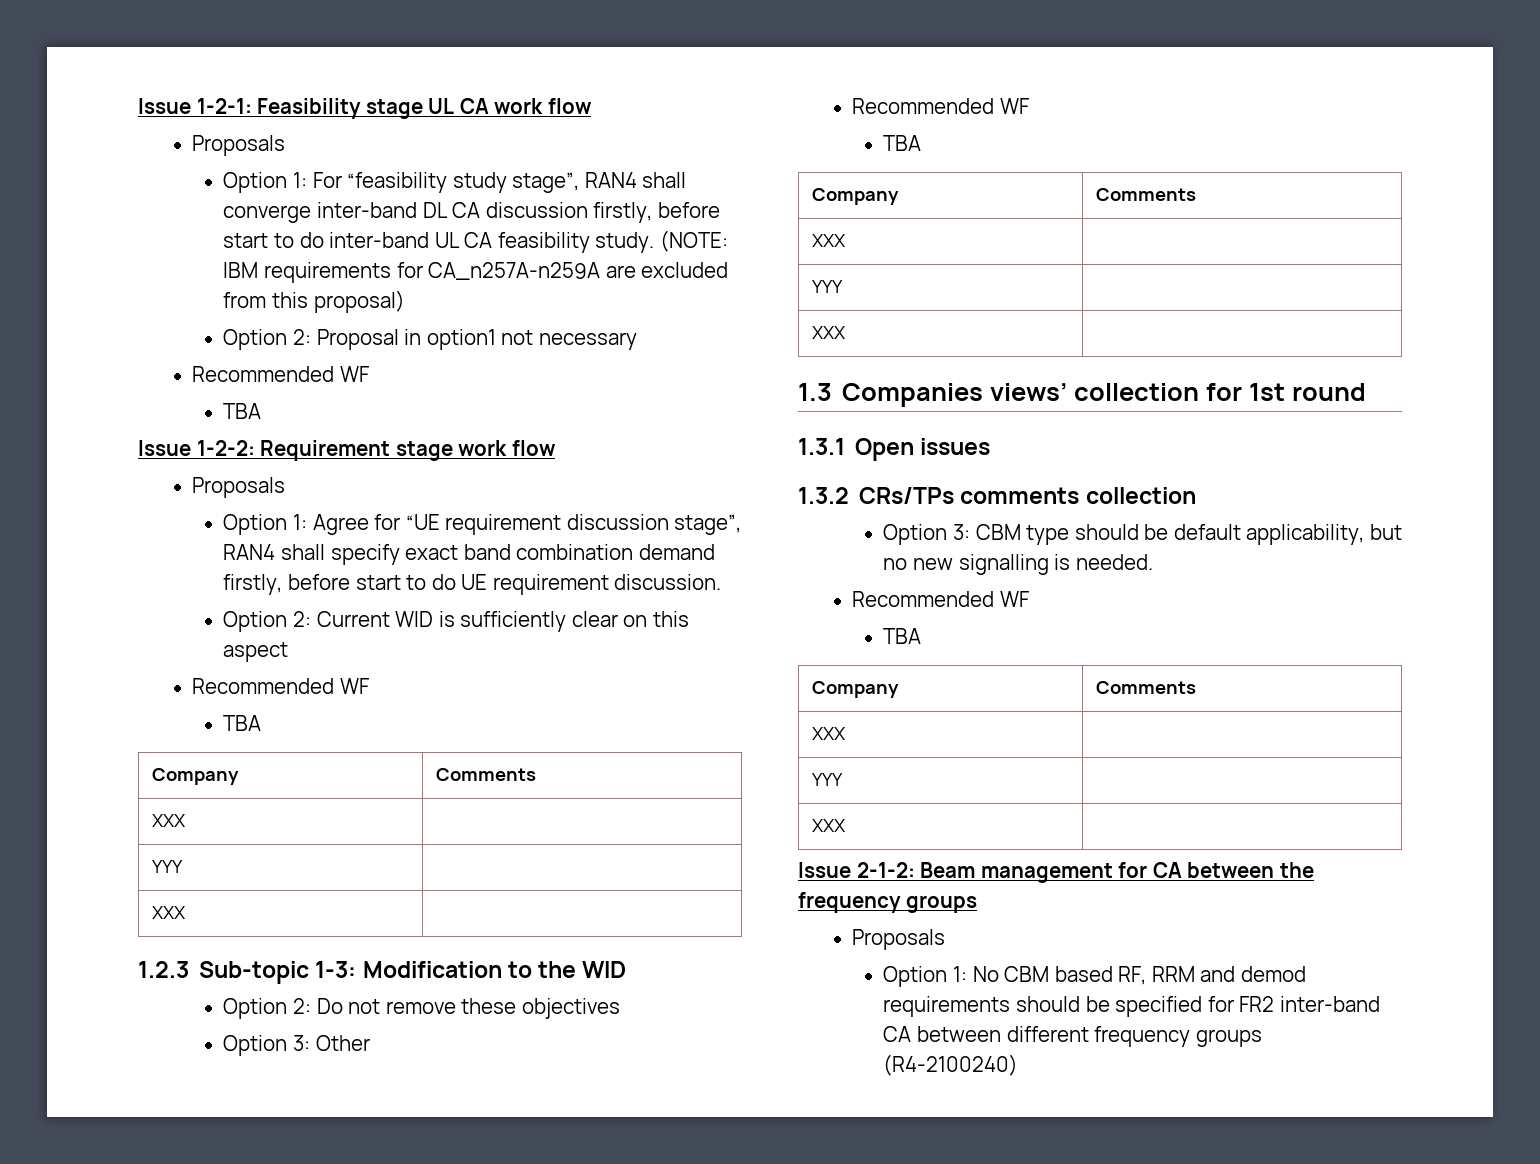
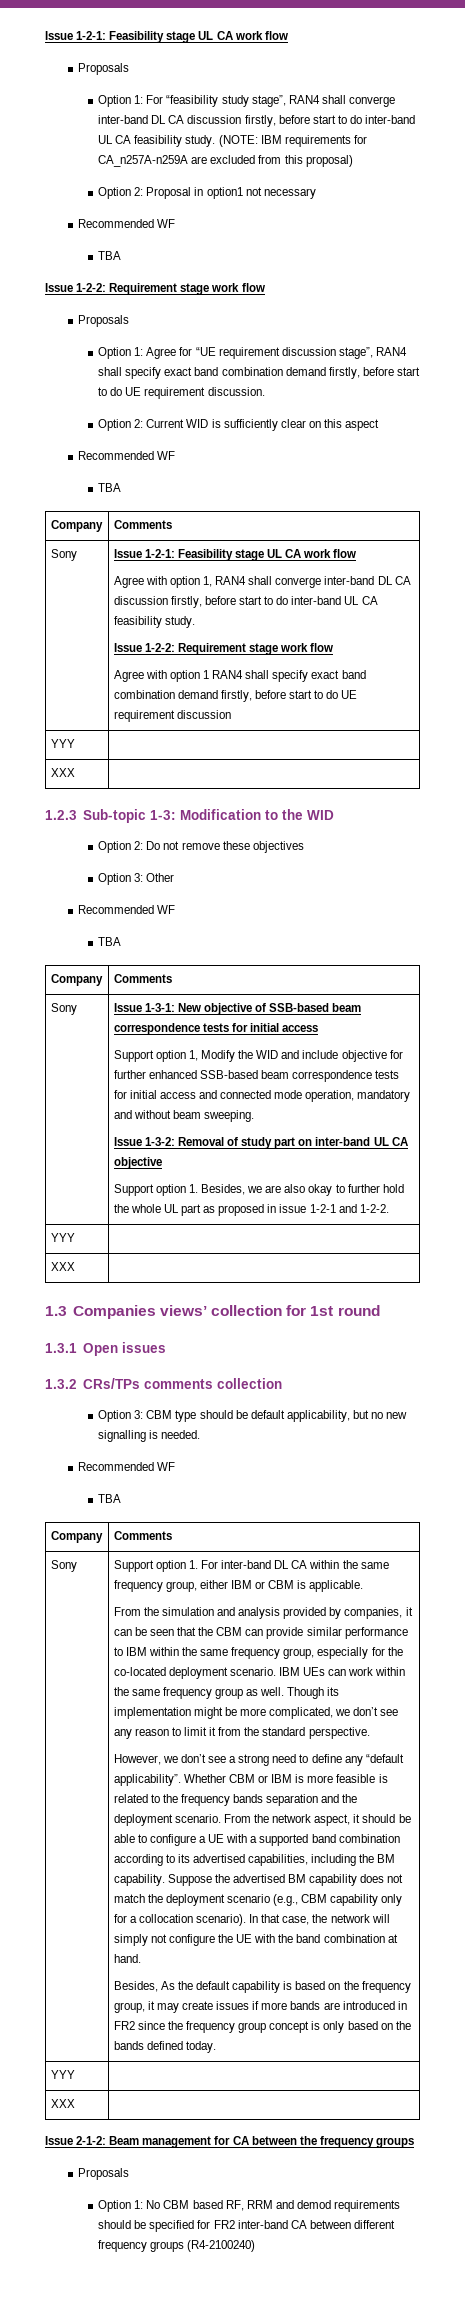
[151,814,186,827] XXX | -> [50,549,77,561] [113,549,357,561] [113,576,411,588] [113,596,378,608] [113,616,195,628] [113,643,334,655] [113,670,366,682] [113,690,358,702] [113,710,231,722] Sony | Issue 1-2-1: Feasibility stage UL CA work flow // Agree with option 1, RAN4 shall converge inter-band DL CA discussion firstly, before start to do inter-band UL CA feasibility study. // Issue 1-2-2: Requirement stage work flow // Agree with option 1 RAN4 shall specify exact band combination demand firstly, before start to do UE requirement discussion
[811,234,846,247] XXX | -> [50,1003,77,1015] [113,1003,362,1015] [113,1023,319,1035] [113,1050,403,1062] [113,1070,400,1082] [113,1090,411,1102] [113,1110,255,1122] [113,1137,408,1149] [113,1157,162,1169] [113,1184,404,1196] [113,1204,389,1216] Sony | Issue 1-3-1: New objective of SSB-based beam correspondence tests for initial access // Support option 1, Modify the WID and include objective for further enhanced SSB-based beam correspondence tests for initial access and connected mode operation, mandatory and without beam sweeping. // Issue 1-3-2: Removal of study part on inter-band UL CA objective // Support option 1. Besides, we are also okay to further hold the whole UL part as proposed in issue 1-2-1 and 1-2-2.
[811,727,846,740] XXX | -> [50,1560,77,1572] [113,1560,389,1572] [113,1580,364,1592] [113,1607,413,1619] [113,1627,408,1639] [113,1647,403,1659] [113,1667,406,1679] [113,1687,340,1699] [113,1707,399,1719] [113,1727,370,1739] [113,1754,404,1766] [113,1774,388,1786] [113,1794,358,1806] [113,1814,411,1826] [113,1834,400,1846] [113,1854,396,1866] [113,1874,404,1886] [113,1894,403,1906] [113,1914,390,1926] [113,1934,398,1946] [113,1954,141,1963] [113,1981,411,1993] [113,2001,407,2013] [113,2021,411,2033] [113,2041,216,2053] Sony | Support option 1. For inter-band DL CA within the same frequency group, either IBM or CBM is applicable. // From the simulation and analysis provided by companies, it can be seen that the CBM can provide similar performance to IBM within the same frequency group, especially for the co-located deployment scenario. IBM UEs can work within the same frequency group as well. Though its implementation might be more complicated, we don’t see any reason to limit it from the standard perspective. // However, we don’t see a strong need to define any “default applicability”. Whether CBM or IBM is more feasible is related to the frequency bands separation and the deployment scenario. From the network aspect, it should be able to configure a UE with a supported band combination according to its advertised capabilities, including the BM capability. Suppose the advertised BM capability does not match the deployment scenario (e.g., CBM capability only for a collocation scenario). In that case, the network will simply not configure the UE with the band combination at hand. // Besides, As the default capability is based on the frequency group, it may create issues if more bands are introduced in FR2 since the frequency group concept is only based on the bands defined today.

